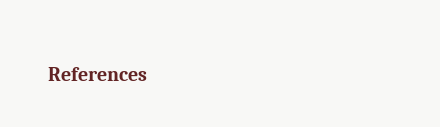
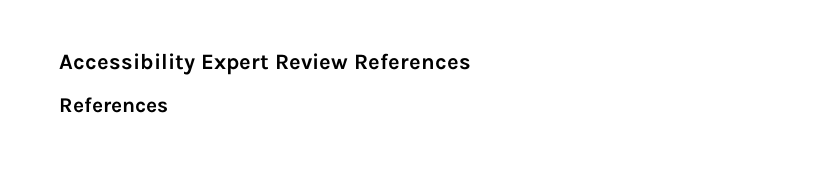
[48,67,147,81] References -> [59,53,471,75] [59,97,168,113] Accessibility Expert Review References // References

